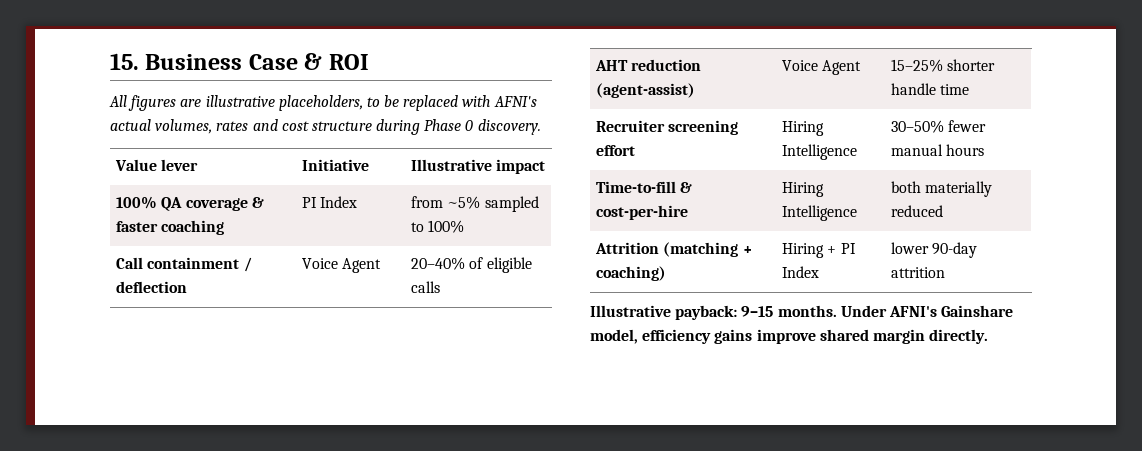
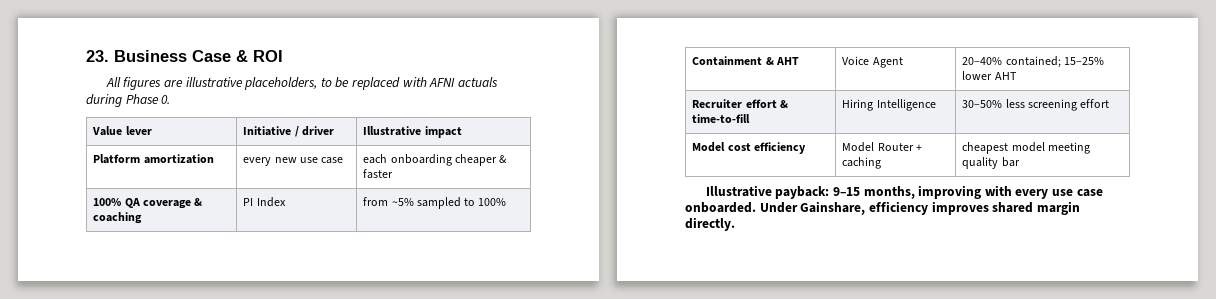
[110,53,139,70] 15. -> [86,50,109,62] 23.
[493,96,537,107] [110,119,541,135] AFNI's actual volumes, rates and cost structure during Phase 0 discovery. -> [429,77,499,87] [86,94,171,107] AFNI actuals during Phase 0.
(370, 165) none -> [294,126,334,137] / driver
(546, 166) none -> [93,154,214,164] [243,157,344,166] [363,154,508,166] [363,169,394,179] // Platform amortization | every new use case | each onboarding cheaper & faster
[116,221,159,232] faster -> (203, 202) none
[116,257,252,272] [116,281,188,293] Call containment / deflection -> [692,56,799,66] Containment & AHT
[469,257,532,273] [411,281,441,293] [595,59,702,71] [596,83,696,98] [782,60,862,75] [891,59,996,72] [891,83,970,95] of eligible calls // AHT reduction (agent-assist) | Voice Agent | 15–25% shorter handle time -> [1005,56,1104,68] [962,71,1017,80] contained; 15–25% lower AHT
[668,120,739,135] [596,145,636,156] screening effort -> [745,99,788,108] [692,114,751,123] effort & time-to-fill
[948,120,987,132] [891,144,985,156] [596,181,693,193] [596,205,689,220] [782,182,825,197] [782,205,858,221] [891,181,993,197] [891,205,944,217] [595,242,752,257] [596,266,667,281] [782,243,856,258] [782,266,820,278] [891,242,978,258] [891,267,946,278] [590,305,1014,320] [590,329,816,344] fewer manual hours // Time-to-fill & cost-per-hire | Hiring Intelligence | both materially reduced // Attrition (matching + coaching) | Hiring + PI Index | lower 90-day attrition // Illustrative payback: 9–15 months. Under AFNI's Gainshare model, efficiency gains improve -> [1005,99,1110,111] [692,142,806,154] [842,142,922,152] [842,157,882,169] [962,142,1090,154] [962,157,1020,169] [705,185,1103,199] [685,201,989,215] less screening effort // Model cost efficiency | Model Router + caching | cheapest model meeting quality bar // Illustrative payback: 9–15 months, improving with every use case onboarded. Under Gainshare, efficiency improves

